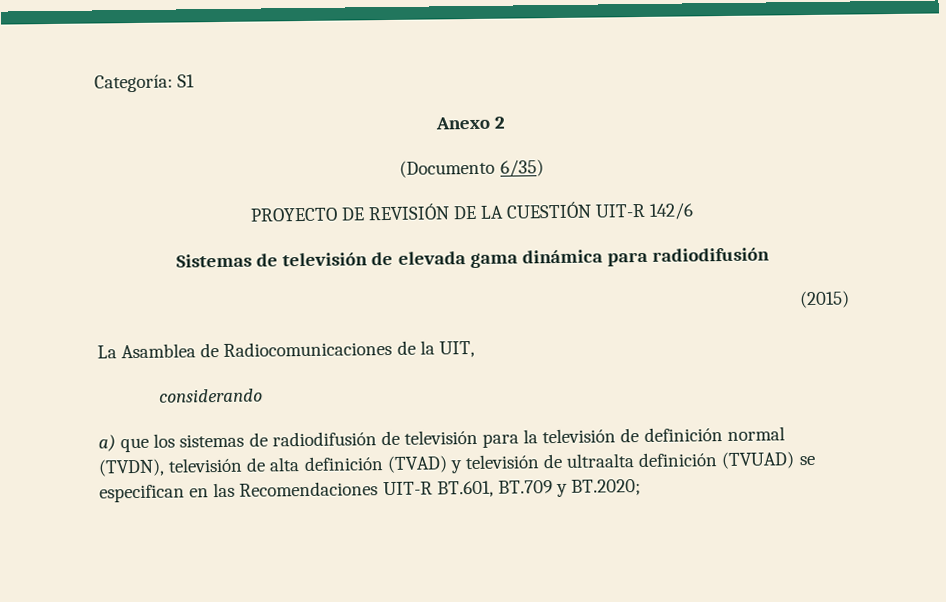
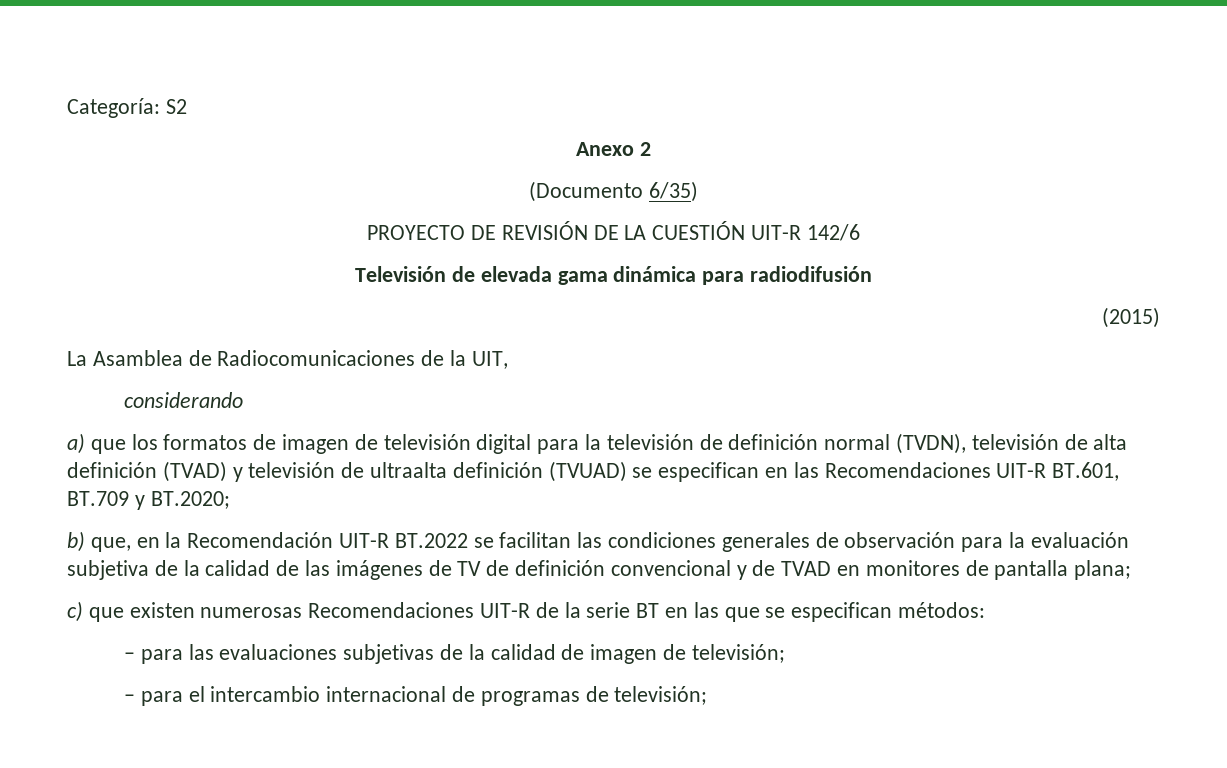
[177,74,196,88] S1 -> [165,99,187,114] S2
[175,252,369,268] Sistemas de televisión -> [355,266,447,282] Televisión
[179,429,478,448] sistemas de radiodifusión de televisión -> [163,434,532,454] formatos de imagen de televisión digital
(642, 487) none -> [67,531,1129,552] [67,560,1132,580] [67,601,986,622] [124,644,785,664] [124,686,708,706] // b) que, en la Recomendación UIT-R BT.2022 se facilitan las condiciones generales de observación para la evaluación subjetiva de la calidad de las imágenes de TV de definición convencional y de TVAD en monitores de pantalla plana; // c) que existen numerosas Recomendaciones UIT-R de la serie BT en las que se especifican métodos: // – para las evaluaciones subjetivas de la calidad de imagen de televisión; // – para el intercambio internacional de programas de televisión;

